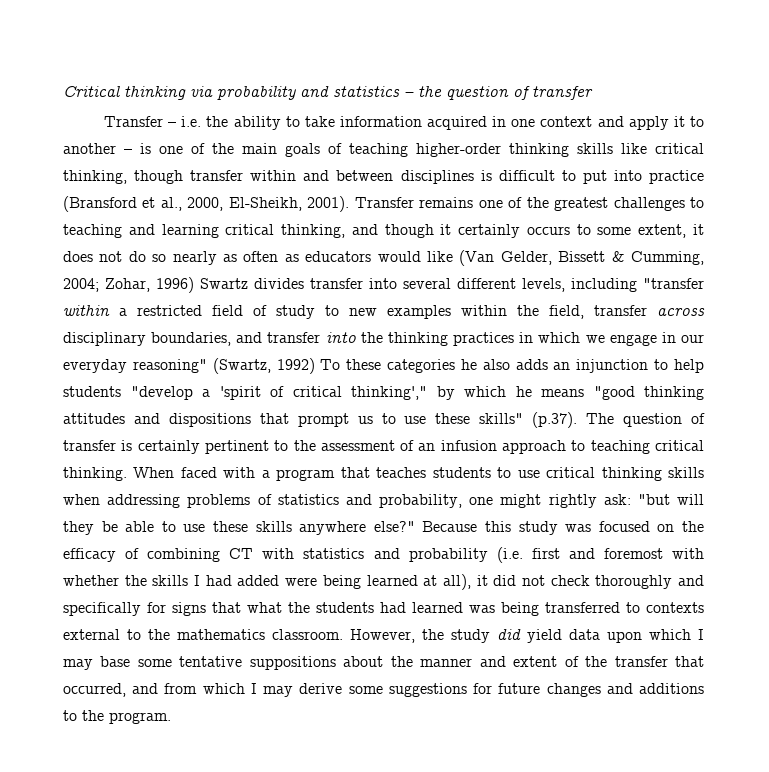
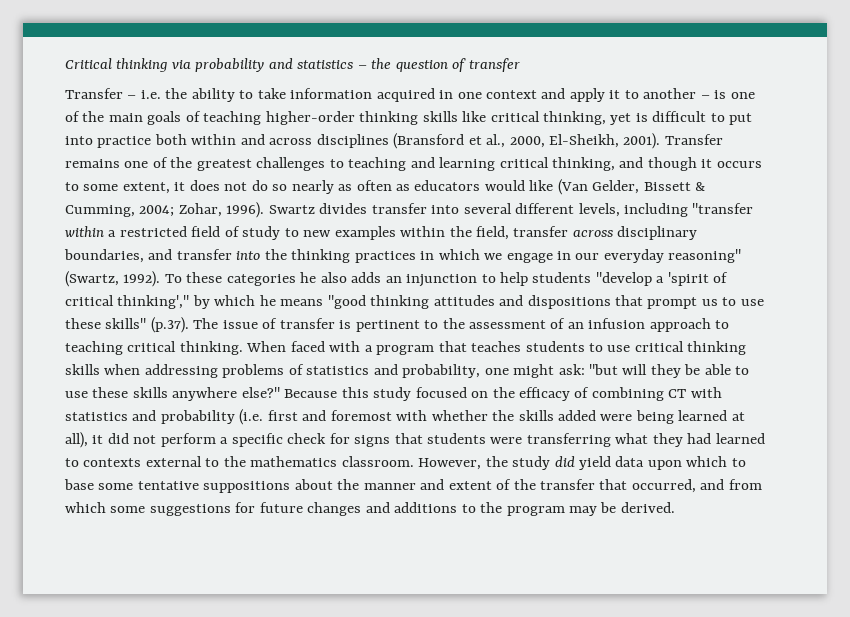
[134,170,474,184] though transfer within and between disciplines -> [610,113,632,125] yet
(705, 177) none -> [154,134,389,148] both within and across disciplines
[458,224,521,238] certainly -> (713, 163) none
[156,277,194,293] 1996) -> [226,202,265,218] 1996).
[276,358,315,374] 1992) -> [123,271,161,287] 1992).
[623,413,683,427] question -> [222,320,258,329] issue
[137,440,200,454] certainly -> (352, 324) none
[548,494,597,508] rightly -> (555, 371) none
[565,524,592,532] was -> (412, 394) none
[194,575,232,586] I had -> (554, 415) none
[550,575,704,589] [63,602,620,616] check thoroughly and specifically for signs that what the students had learned was being transferred -> [160,433,765,447] perform a specific check for signs that students were transferring what they had learned
[698,629,704,640] [63,659,93,670] I may -> [731,458,746,467] to
[250,683,343,697] I may derive -> (106, 507) none
[109,712,171,724] program. -> [506,502,675,516] program may be derived.

